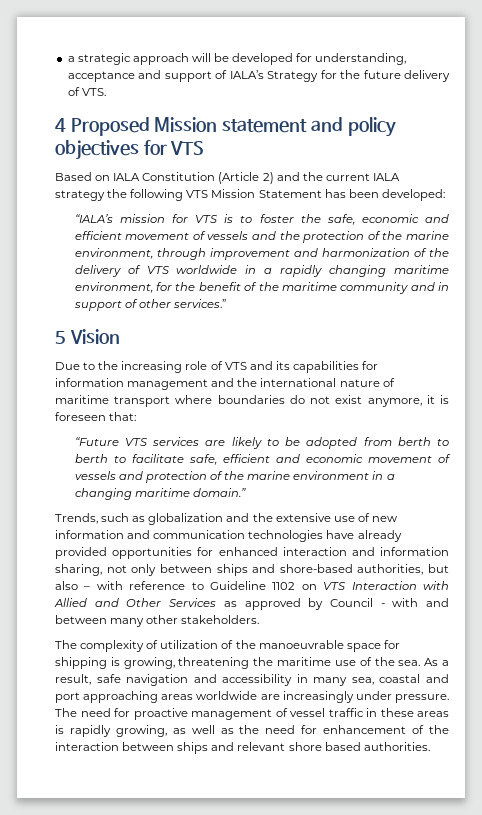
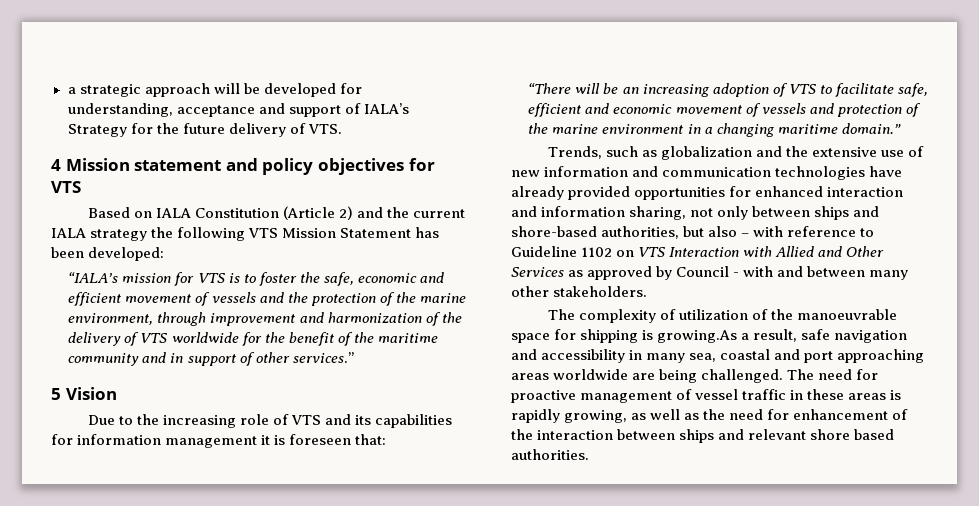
[70,117,150,136] Proposed -> (61, 165) none
[245,265,449,277] [74,282,153,293] in a rapidly changing maritime environment, -> (239, 337) none
[211,378,395,387] [55,395,450,407] [55,412,137,421] [74,437,450,449] [74,454,108,463] and the international nature of maritime transport where boundaries do not exist anymore, it is foreseen that: // “Future VTS services are likely to be adopted from berth to berth -> [261,434,387,445] [528,83,816,97] it is foreseen that: // “There will be an increasing adoption of VTS
[123,657,439,669] growing, threatening the maritime use of the sea. As -> [657,330,738,343] growing.As
[282,691,449,703] increasingly under pressure. -> [659,369,784,383] being challenged.

